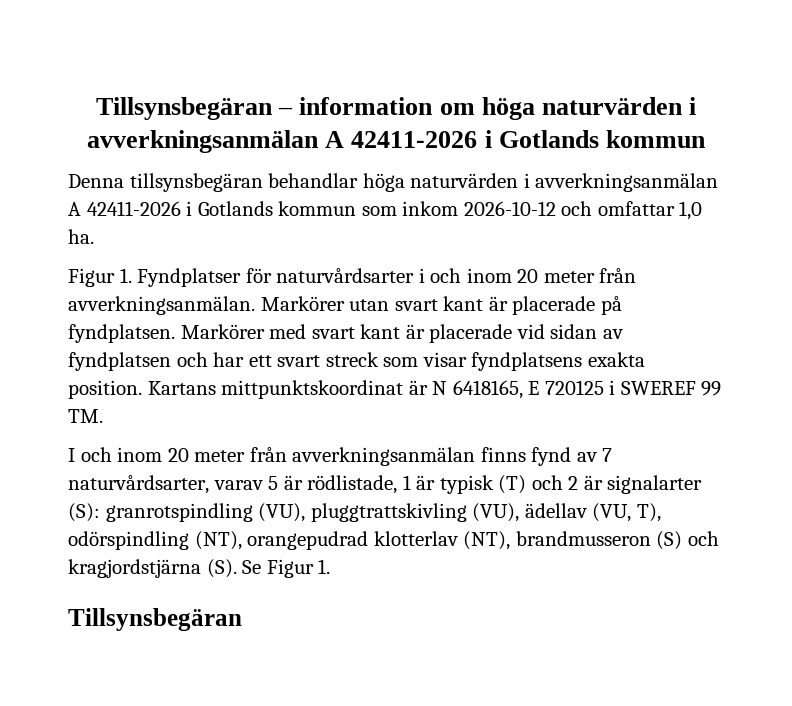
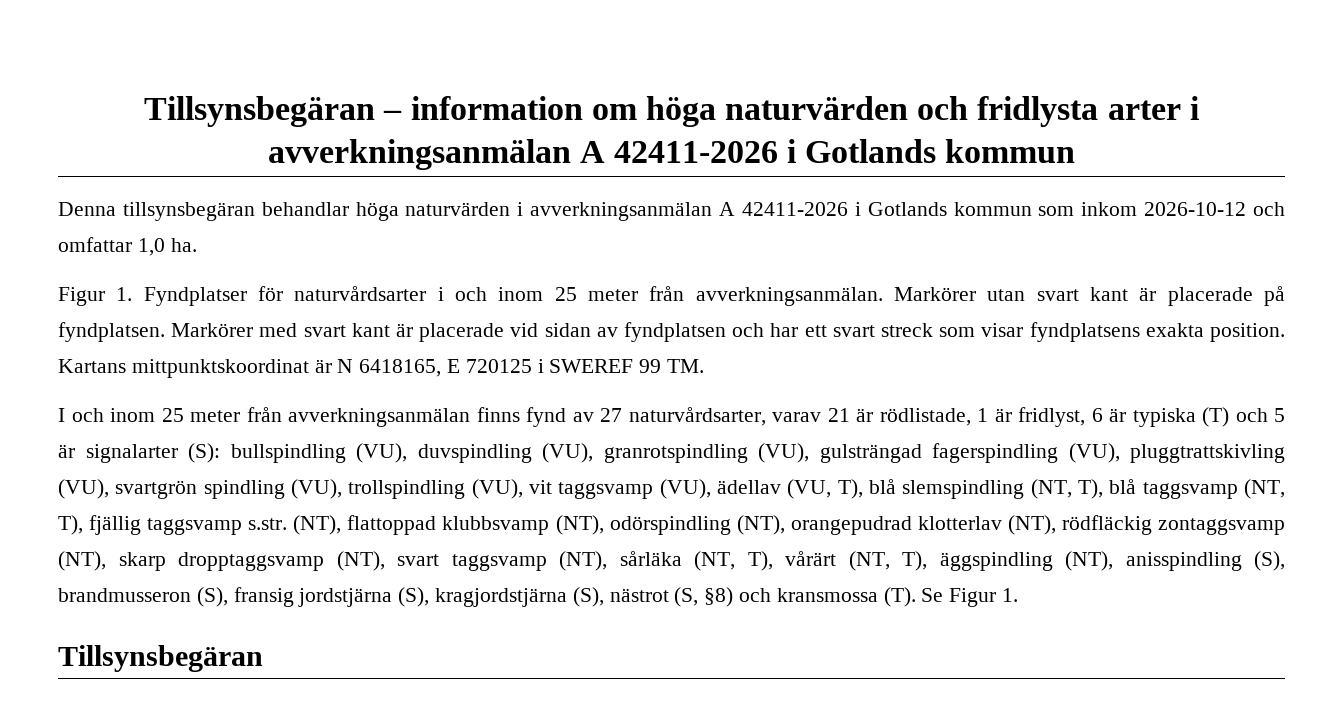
(683, 106) none -> [917,96,1181,127] och fridlysta arter
[517,269,539,283] 20 -> [554,287,577,301] 25
[167,448,189,462] 20 -> [161,408,184,422] 25
[602,448,613,462] 7 -> [600,408,622,422] 27
[268,476,279,490] 5 -> [827,408,850,422] 21
[439,475,494,494] typisk -> [1018,407,1196,427] fridlyst, 6 är typiska
[568,476,579,490] 2 -> [1274,408,1285,422] 5
[105,503,661,522] granrotspindling (VU), pluggtrattskivling (VU), ädellav (VU, T), -> [230,443,1285,463] [58,479,1285,499] [58,515,604,535] bullspindling (VU), duvspindling (VU), granrotspindling (VU), gulsträngad fagerspindling (VU), pluggtrattskivling (VU), svartgrön spindling (VU), trollspindling (VU), vit taggsvamp (VU), ädellav (VU, T), blå slemspindling (NT, T), blå taggsvamp (NT, T), fjällig taggsvamp s.str. (NT), flattoppad klubbsvamp (NT),
[515,531,719,550] [68,559,237,578] brandmusseron (S) och kragjordstjärna (S). -> [1061,515,1285,535] [58,551,1285,571] [58,587,916,607] rödfläckig zontaggsvamp (NT), skarp dropptaggsvamp (NT), svart taggsvamp (NT), sårläka (NT, T), vårärt (NT, T), äggspindling (NT), anisspindling (S), brandmusseron (S), fransig jordstjärna (S), kragjordstjärna (S), nästrot (S, §8) och kransmossa (T).

